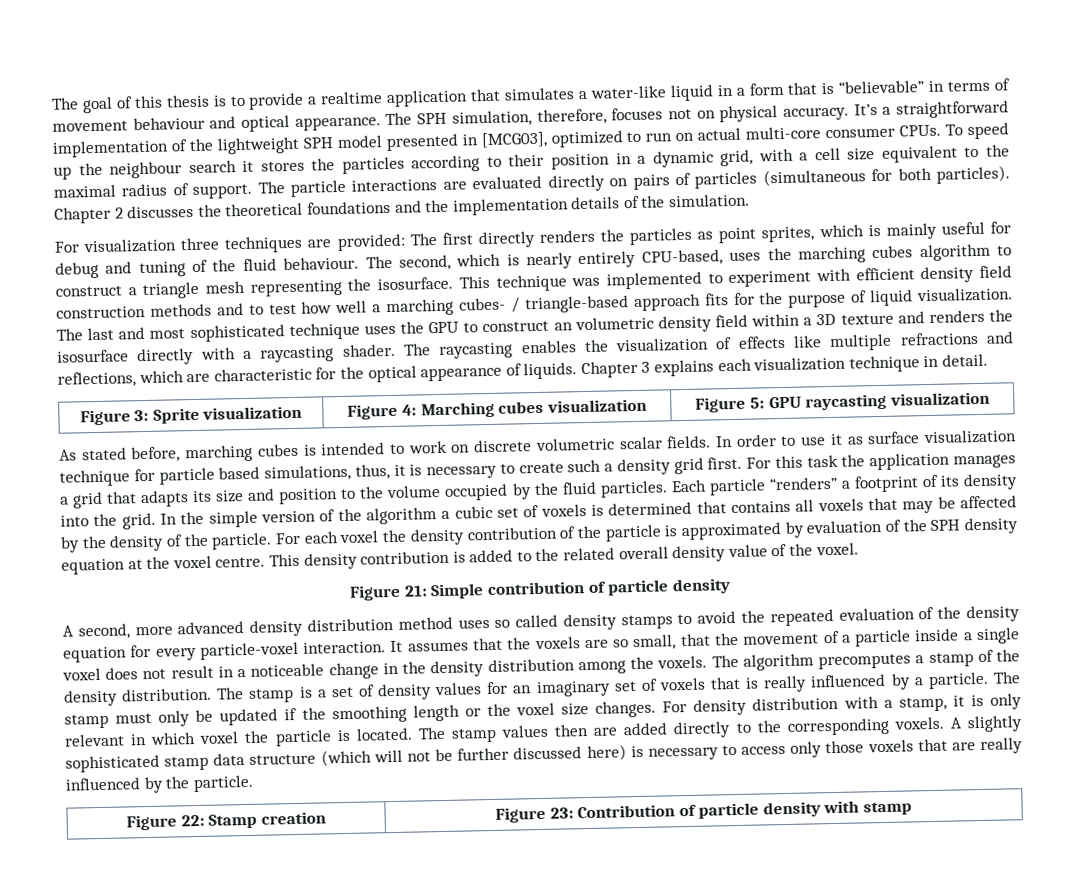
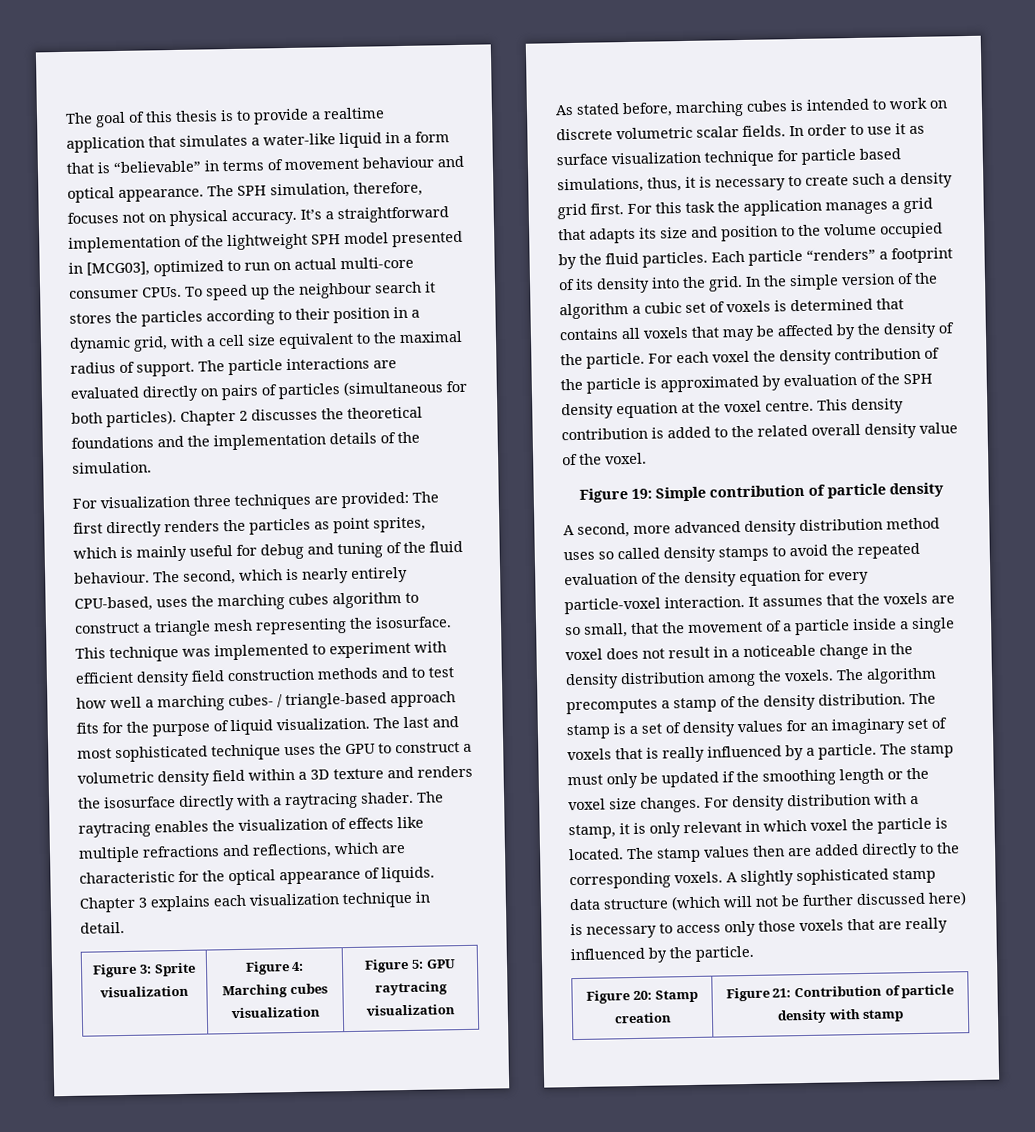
[553,322,573,331] an -> [463,743,472,752] a
[260,346,335,363] raycasting -> [284,792,358,810] raytracing
[439,342,514,359] raycasting -> [78,821,151,838] raytracing
[805,393,888,411] raycasting -> [374,981,448,996] raytracing
[403,585,428,597] 21: -> [631,488,652,499] 19:
[180,814,205,827] 22: -> [633,990,652,1001] 20:
[549,807,574,819] 23: -> [772,988,792,998] 21:

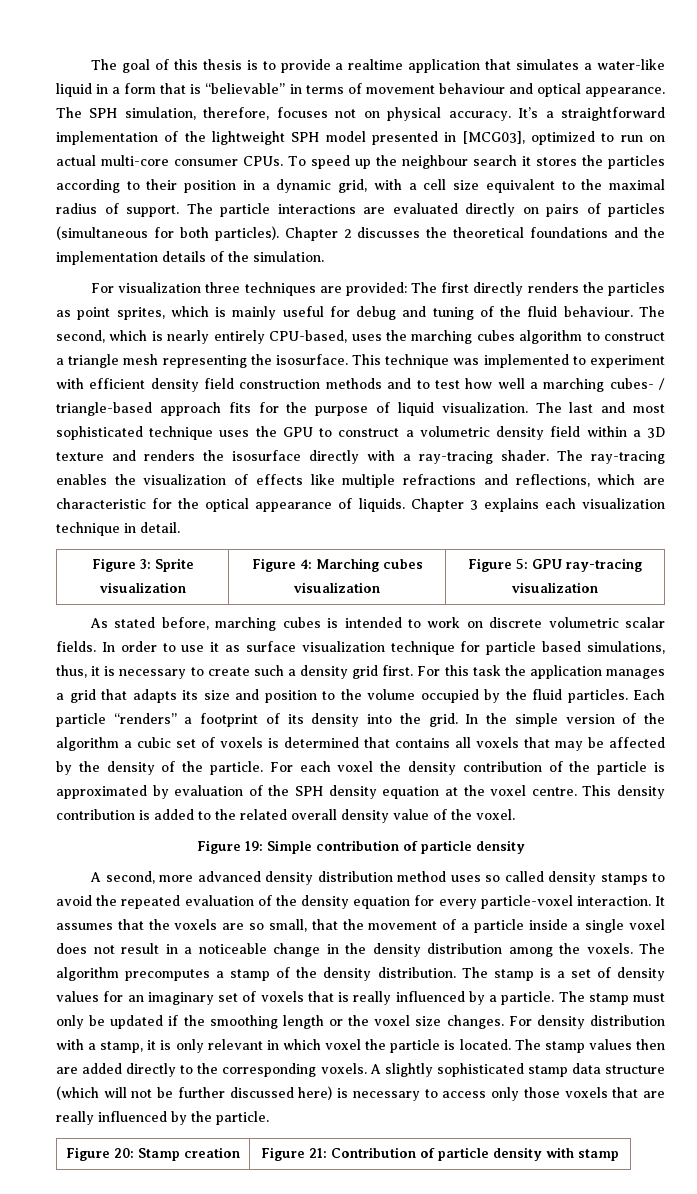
[284,792,358,810] raytracing -> [419,451,493,464] ray-tracing
[78,821,151,838] raytracing -> [591,451,665,464] ray-tracing
[374,981,448,996] raytracing -> [566,558,642,572] ray-tracing

